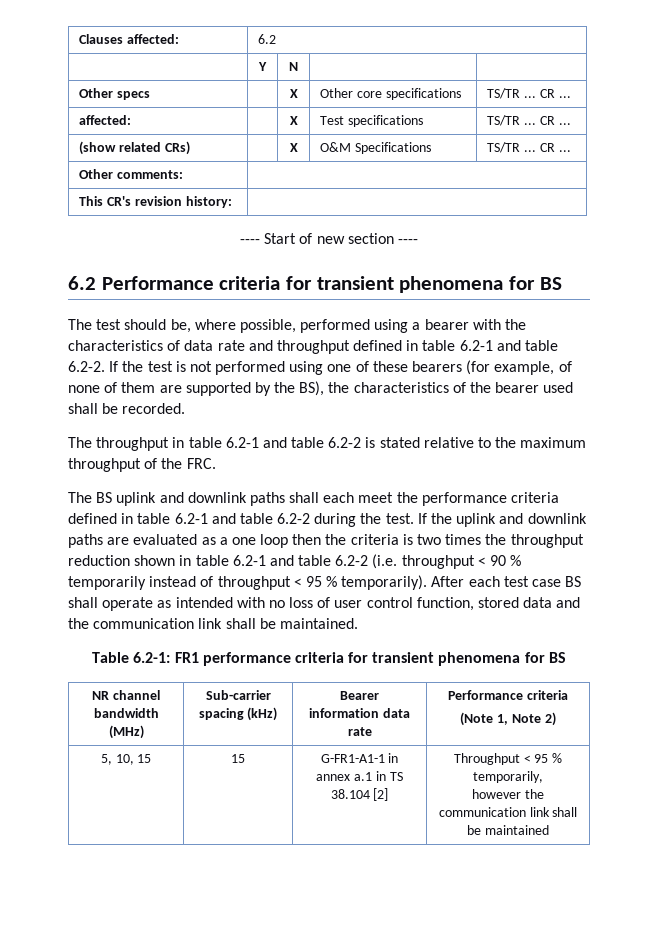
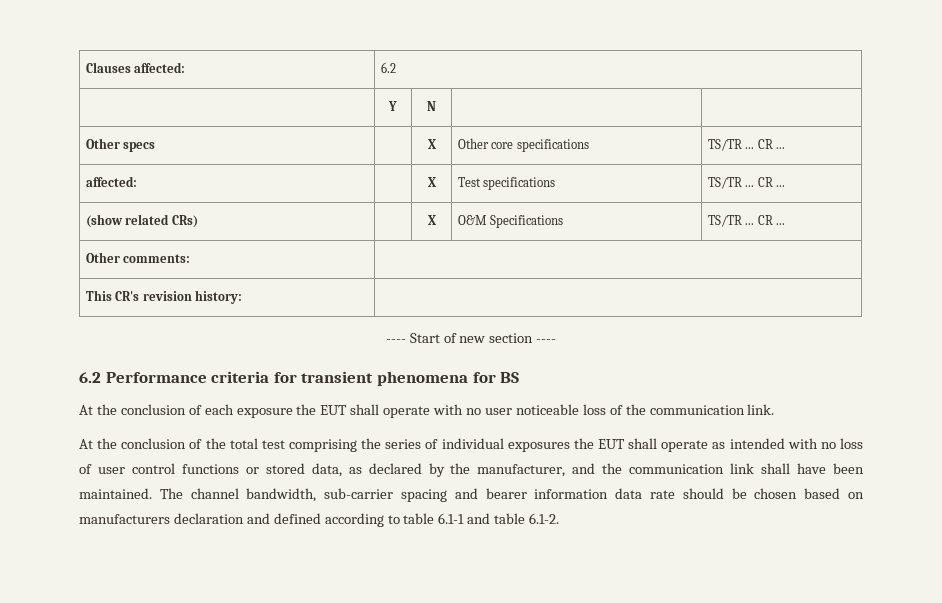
[68,319,527,333] [68,340,559,354] [68,360,572,375] [68,381,574,396] [68,403,186,414] [68,437,587,451] [68,458,216,472] [68,492,560,506] [68,513,587,527] [68,534,584,548] [68,554,522,569] [68,575,582,590] The test should be, where possible, performed using a bearer with the characteristics of data rate and throughput defined in table 6.2-1 and table 6.2-2. If the test is not performed using one of these bearers (for example, of none of them are supported by the BS), the characteristics of the bearer used shall be recorded. // The throughput in table 6.2-1 and table 6.2-2 is stated relative to the maximum throughput of the FRC. // The BS uplink and downlink paths shall each meet the performance criteria defined in table 6.2-1 and table 6.2-2 during the test. If the uplink and downlink paths are evaluated as a one loop then the criteria is two times the throughput reduction shown in table 6.2-1 and table 6.2-2 (i.e. throughput < 90 % temporarily instead of throughput < 95 % temporarily). After each test case BS -> [79,404,775,418] [79,438,626,452] At the conclusion of each exposure the EUT shall operate with no user noticeable loss of the communication link. // At the conclusion of the total test comprising the series of individual exposures the EUT
[416,597,553,611] function, stored data -> [181,463,566,477] functions or stored data, as declared by the manufacturer,
[259,618,276,629] be -> [797,463,865,474] have been
[92,652,566,666] [92,690,160,700] [93,708,159,718] [108,725,144,739] [205,690,271,700] [198,707,278,721] [340,691,379,700] [309,708,410,718] [347,727,372,736] [448,690,568,700] [460,712,556,726] [100,754,152,765] [231,754,245,763] [320,753,399,763] [316,771,403,781] [330,788,389,801] [453,753,563,765] [472,771,543,783] [472,789,544,799] [438,807,578,817] [467,825,549,835] // Table 6.2-1: FR1 performance criteria for transient phenomena for BS // NR channel bandwidth (MHz) | Sub-carrier spacing (kHz) | Bearer information data rate | Performance criteria // (Note 1, Note 2) // 5, 10, 15 | 15 | G-FR1-A1-1 in annex a.1 in TS 38.104 [2] | Throughput < 95 % temporarily, // however the communication link shall be maintained -> [159,488,864,502] [79,513,560,527] The channel bandwidth, sub-carrier spacing and bearer information data rate should be chosen based on manufacturers declaration and defined according to table 6.1-1 and table 6.1-2.

